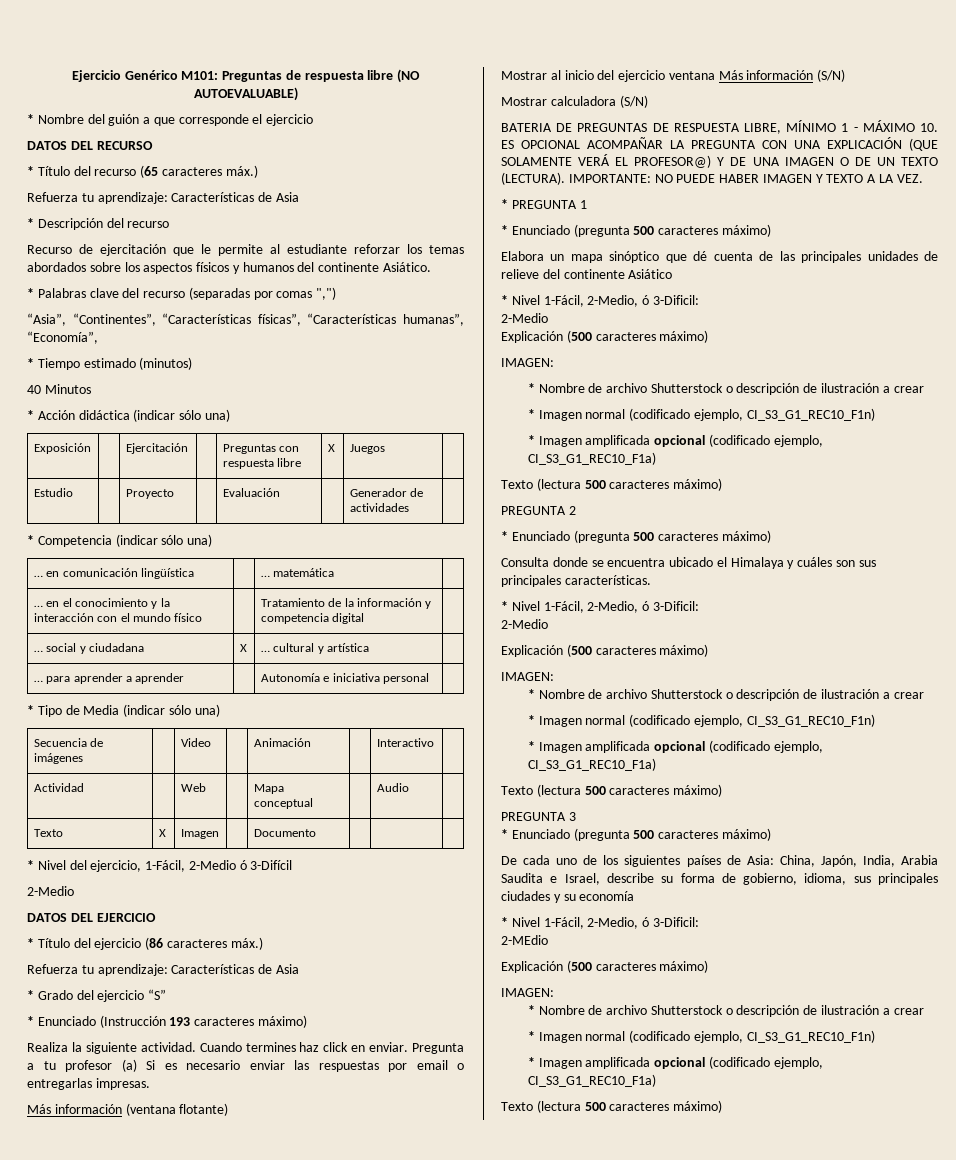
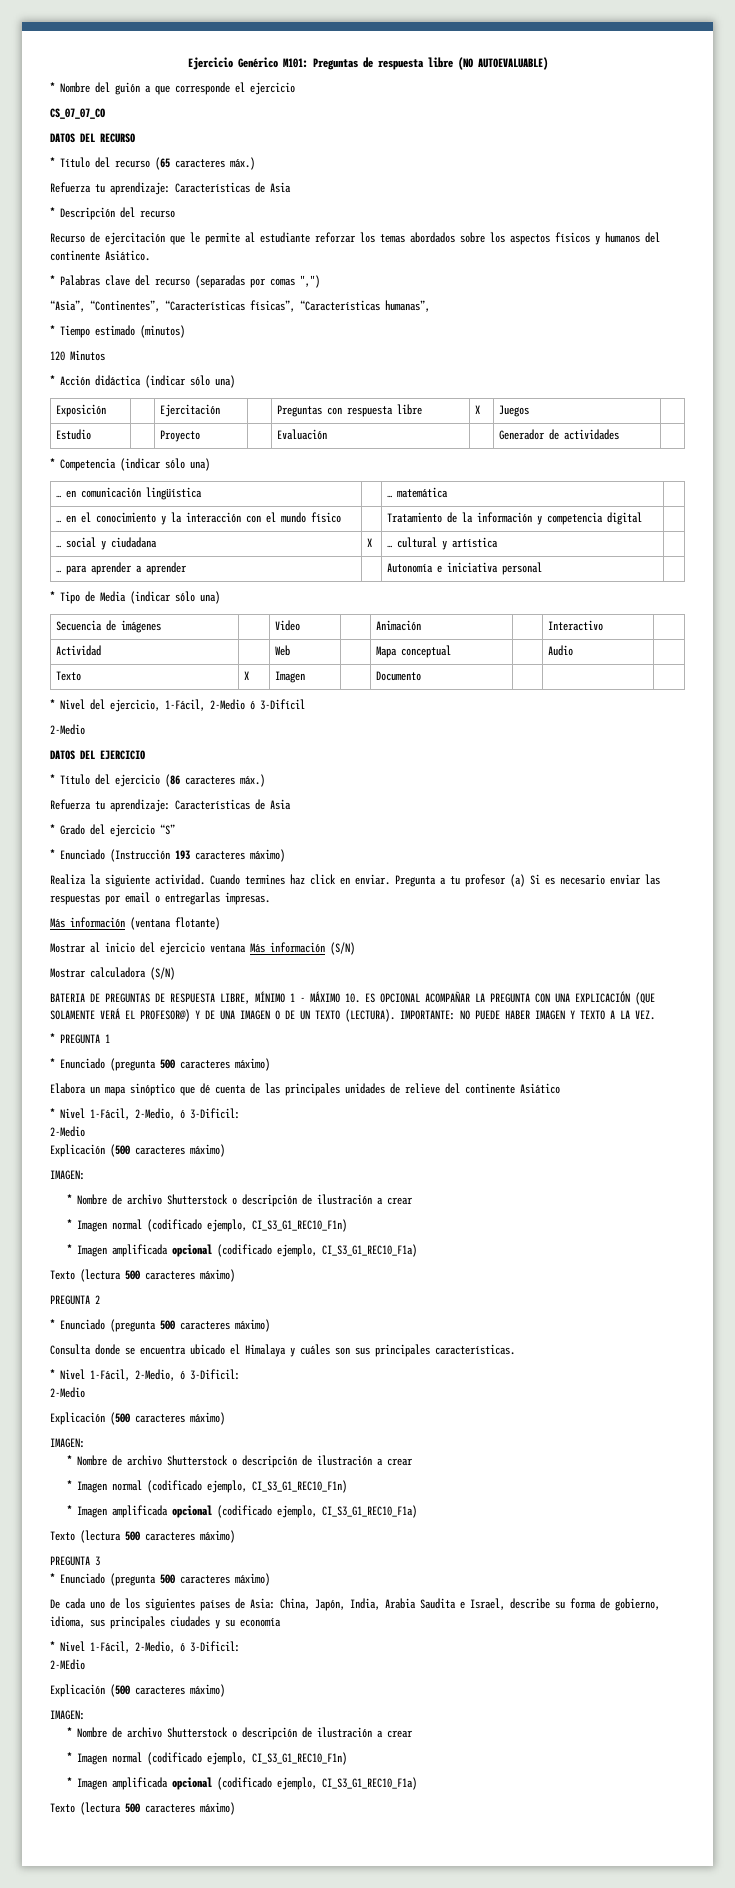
(314, 120) none -> [50,108,105,119] // CS_07_07_CO
[27,331,98,344] “Economía”, -> (430, 306) none
[27,385,41,394] 40 -> [50,351,65,361] 120

